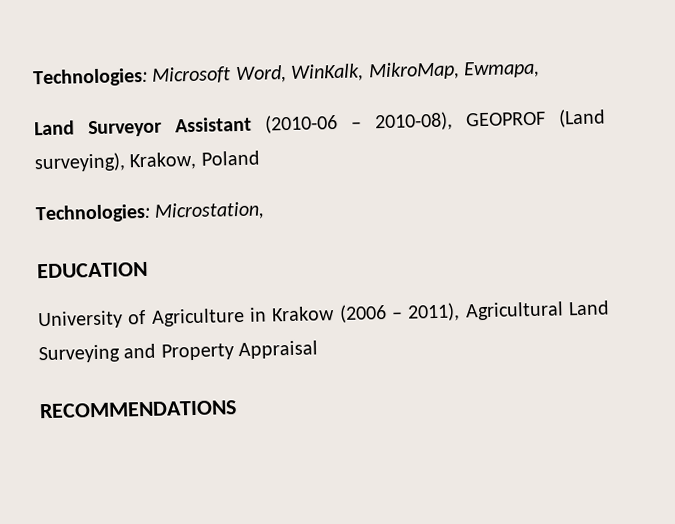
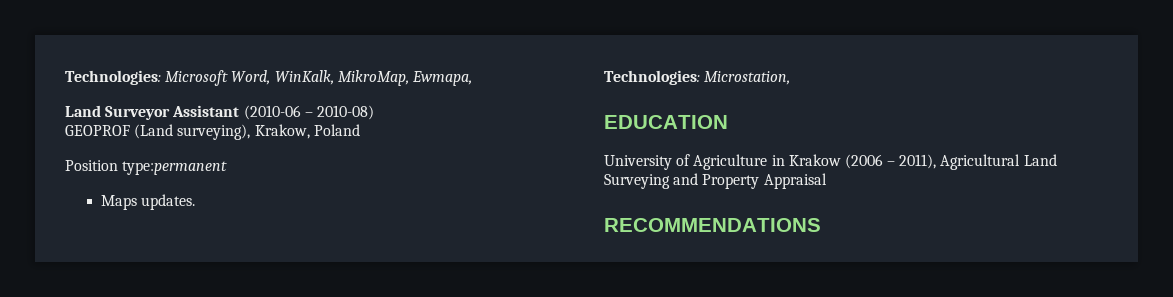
[374,111,453,132] 2010-08), -> [316,105,374,120] 2010-08) //
(260, 158) none -> [65,160,228,175] [100,194,195,210] // Position type:permanent // Maps updates.

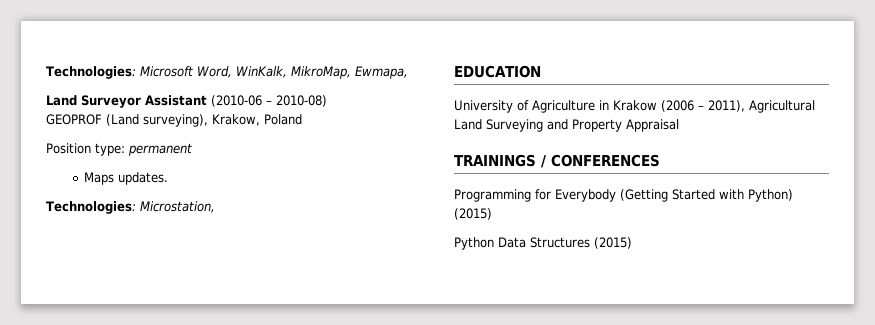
[122,161,228,175] type:permanent -> [95,143,192,156] type: permanent
[604,218,821,232] RECOMMENDATIONS -> [454,154,660,168] [454,189,793,202] [454,208,492,220] [454,237,632,250] TRAININGS / CONFERENCES // Programming for Everybody (Getting Started with Python) (2015) // Python Data Structures (2015)

